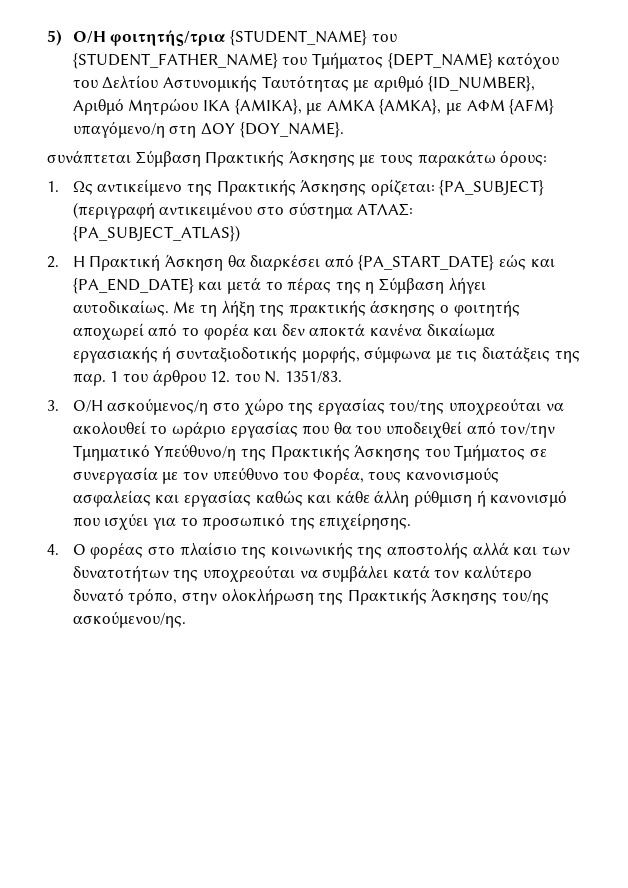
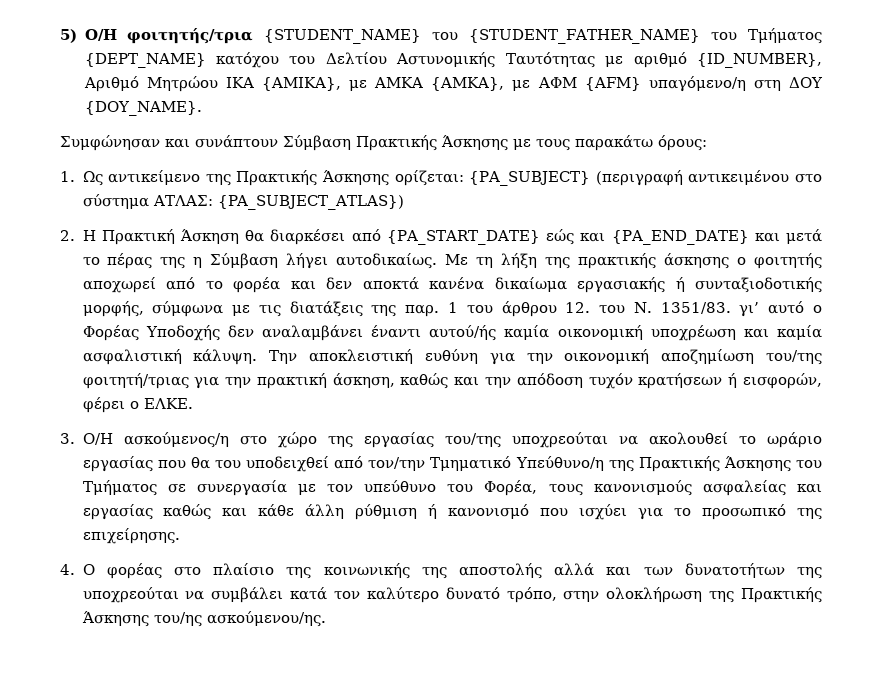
[47,150,131,164] συνάπτεται -> [60,135,278,151] Συμφώνησαν και συνάπτουν
(342, 376) none -> [739,301,822,317] [82,325,822,341] [82,349,822,365] [82,373,822,389] [82,397,193,413] γι’ αυτό ο Φορέας Υποδοχής δεν αναλαμβάνει έναντι αυτού/ής καμία οικονομική υποχρέωση και καμία ασφαλιστική κάλυψη. Την αποκλειστική ευθύνη για την οικονομική αποζημίωση του/της φοιτητή/τριας για την πρακτική άσκηση, καθώς και την απόδοση τυχόν κρατήσεων ή εισφορών, φέρει ο ΕΛΚΕ.

